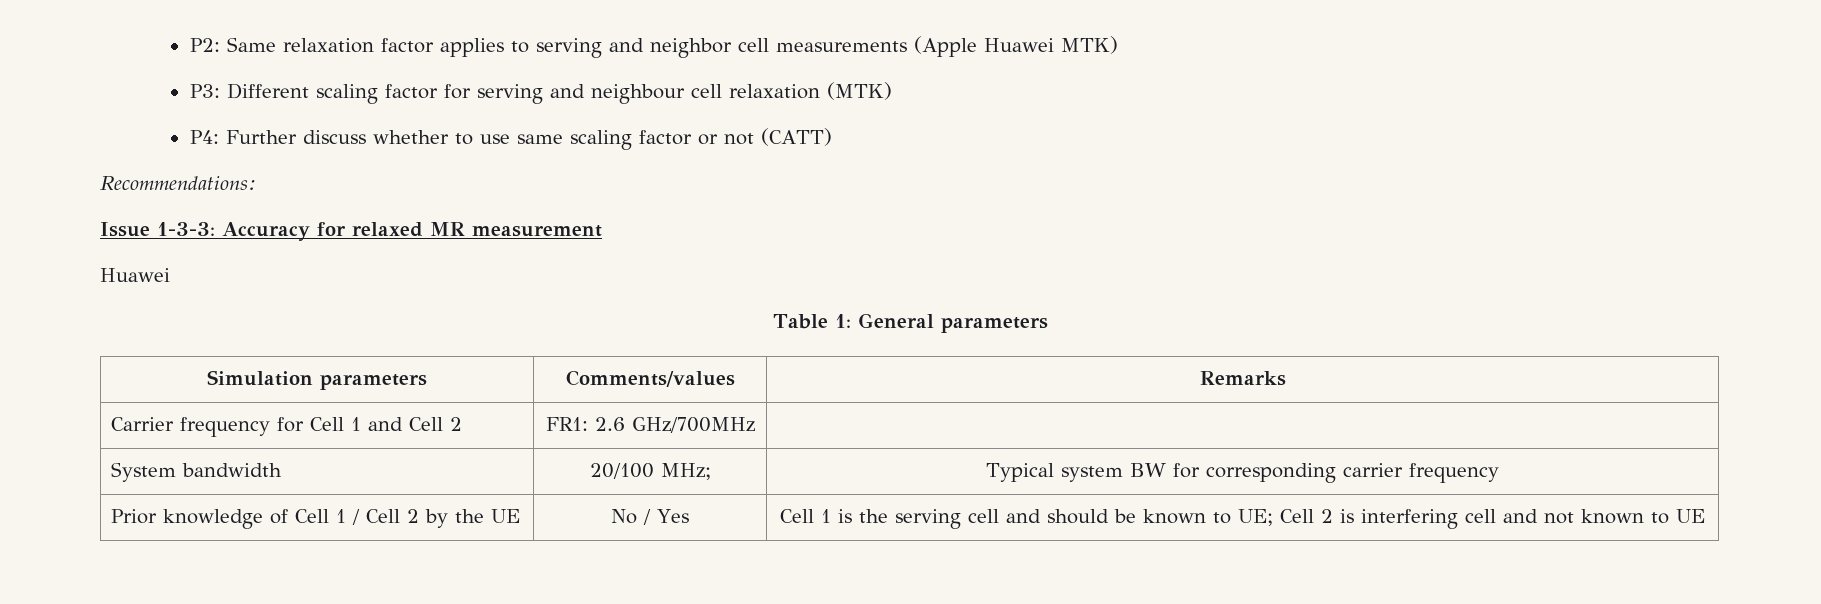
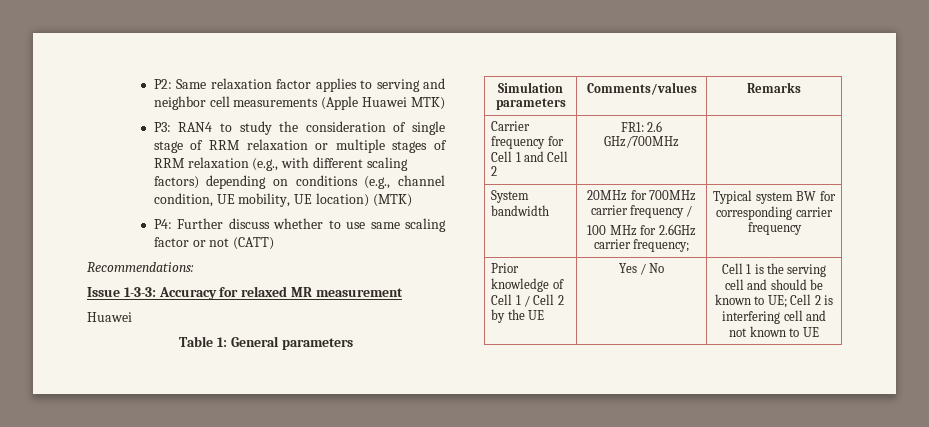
[226,83,820,104] Different scaling factor for serving and neighbour cell relaxation -> [178,121,445,135] [153,139,447,153] [153,157,408,171] [153,175,445,189] [153,193,369,207] RAN4 to study the consideration of single stage of RRM relaxation or multiple stages of RRM relaxation (e.g., with different scaling factors) depending on conditions (e.g., channel condition, UE mobility, UE location)
[589,463,711,480] 20/100 MHz; -> [587,190,696,201] [590,205,693,218] [587,224,696,236] [593,239,690,252] 20MHz for 700MHz carrier frequency / // 100 MHz for 2.6GHz carrier frequency;
(521, 516) none -> [618,263,646,275] Yes /
[643,509,690,525] / Yes -> (665, 268) none

